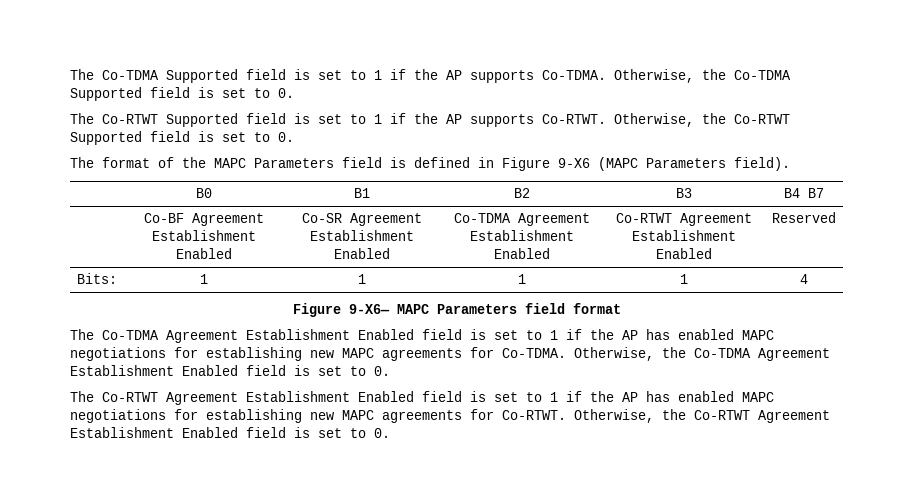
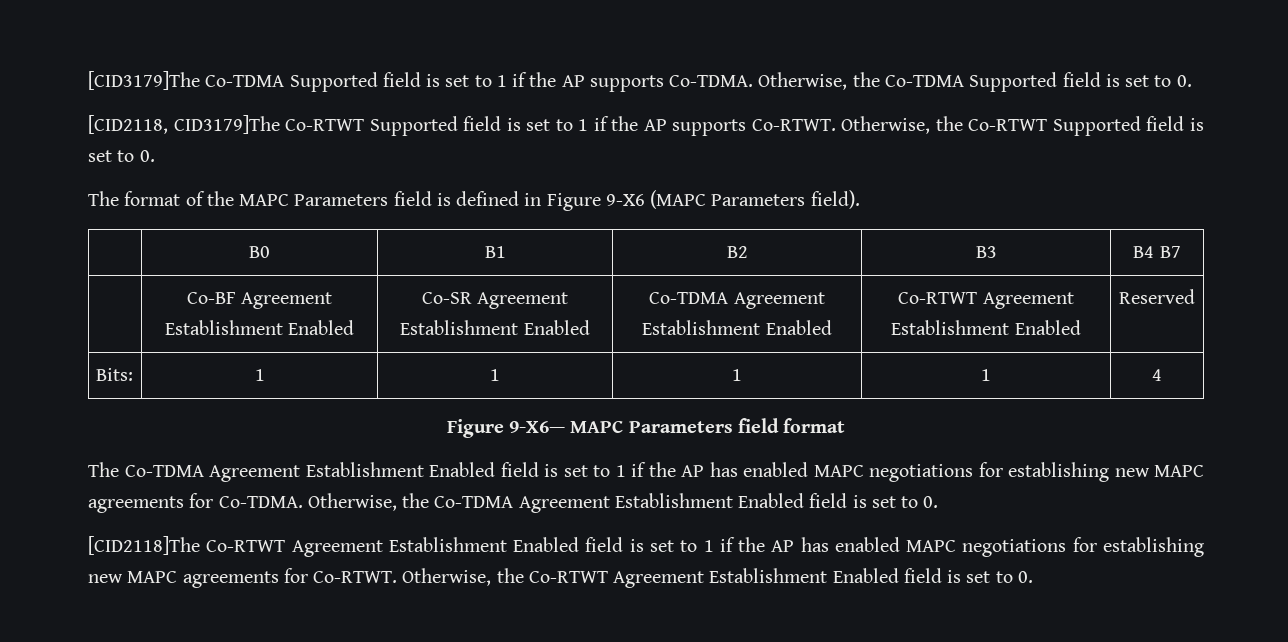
[70,69,94,80] The -> [88,71,200,90] [CID3179]The
[70,113,94,124] The -> [88,115,280,134] [CID2118, CID3179]The
[70,391,94,402] The -> [88,536,200,555] [CID2118]The

